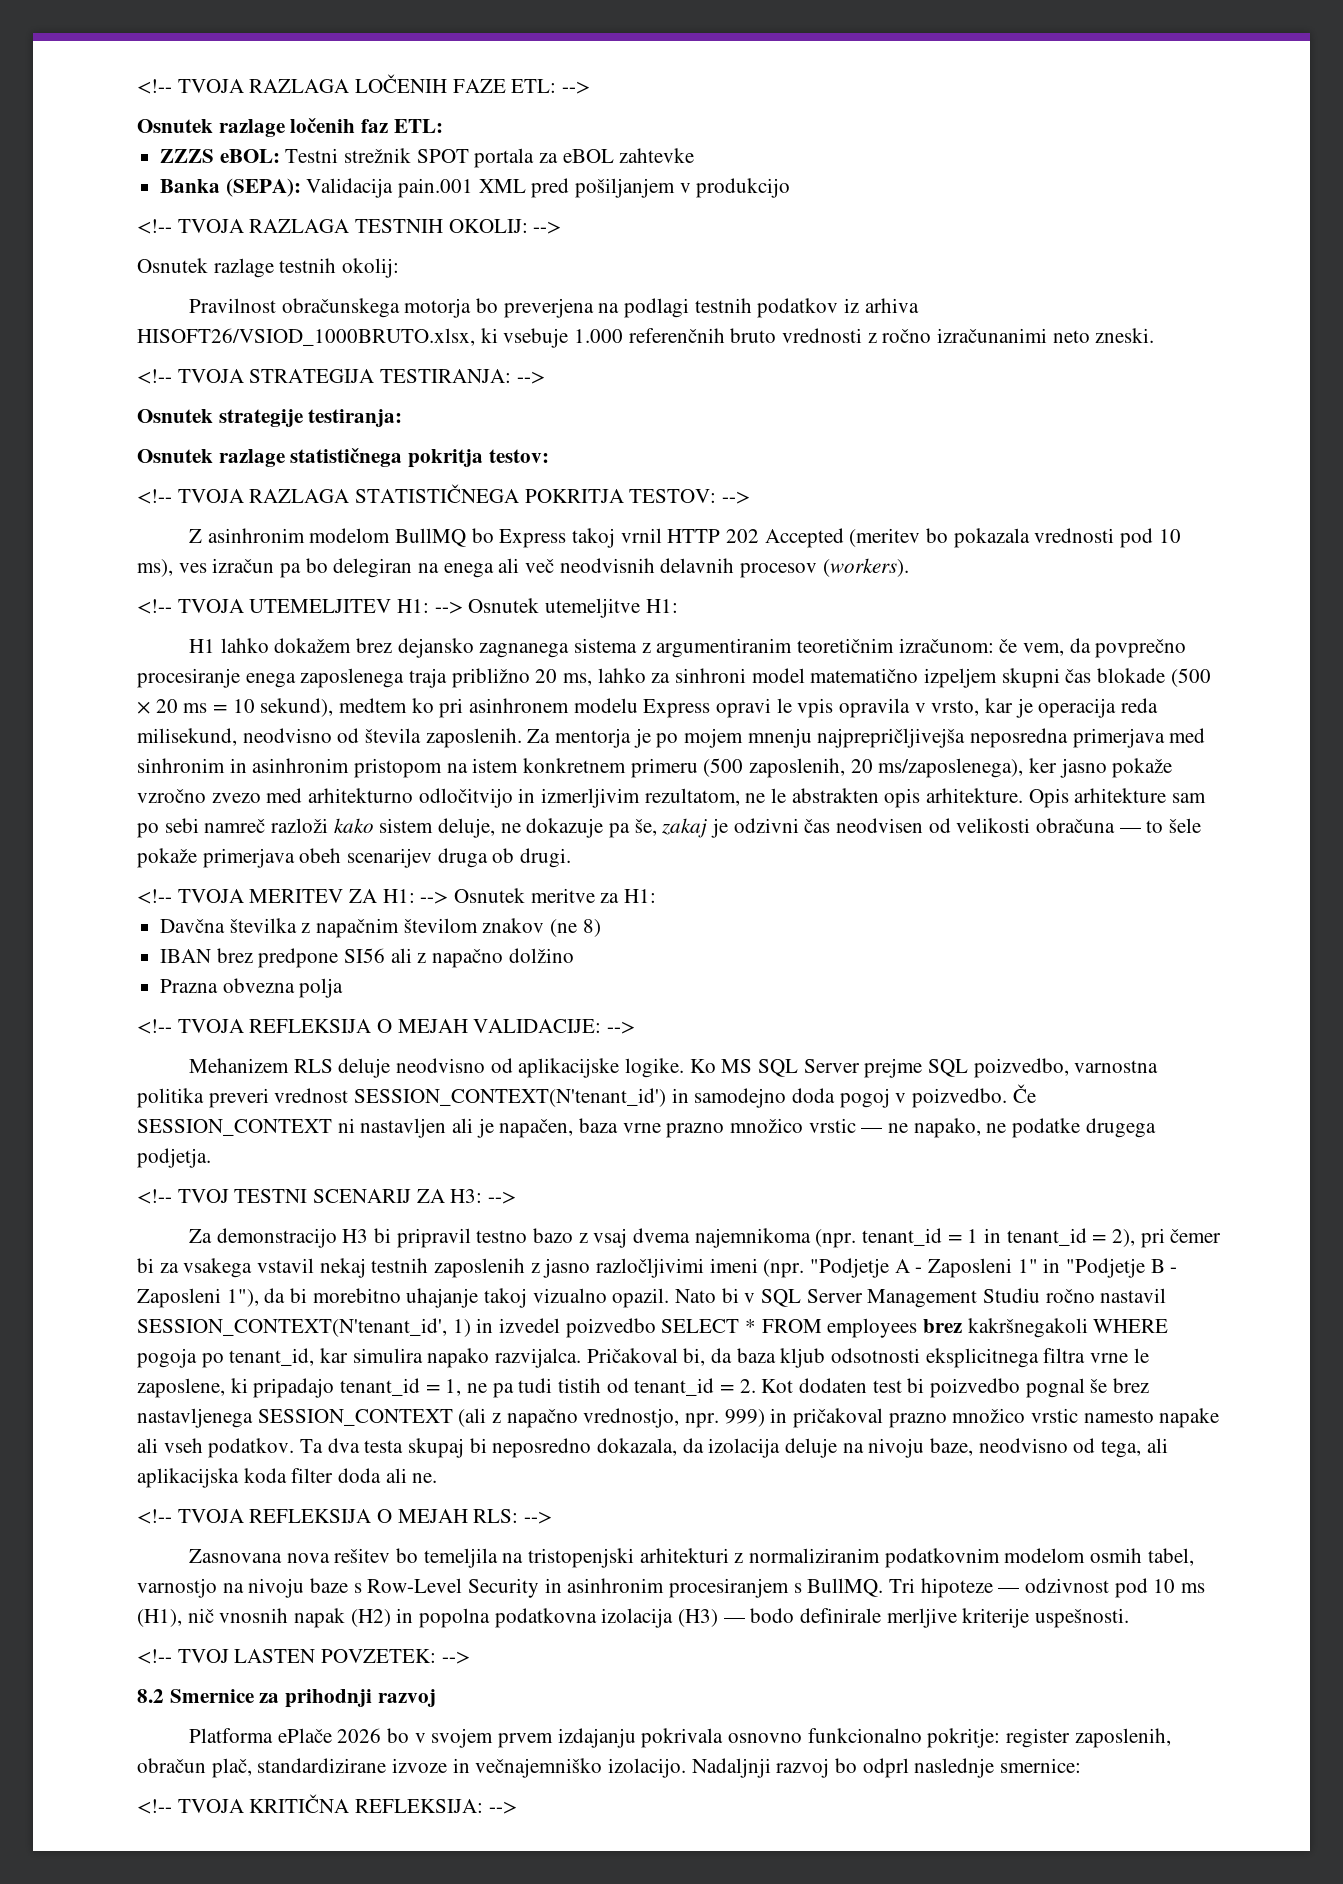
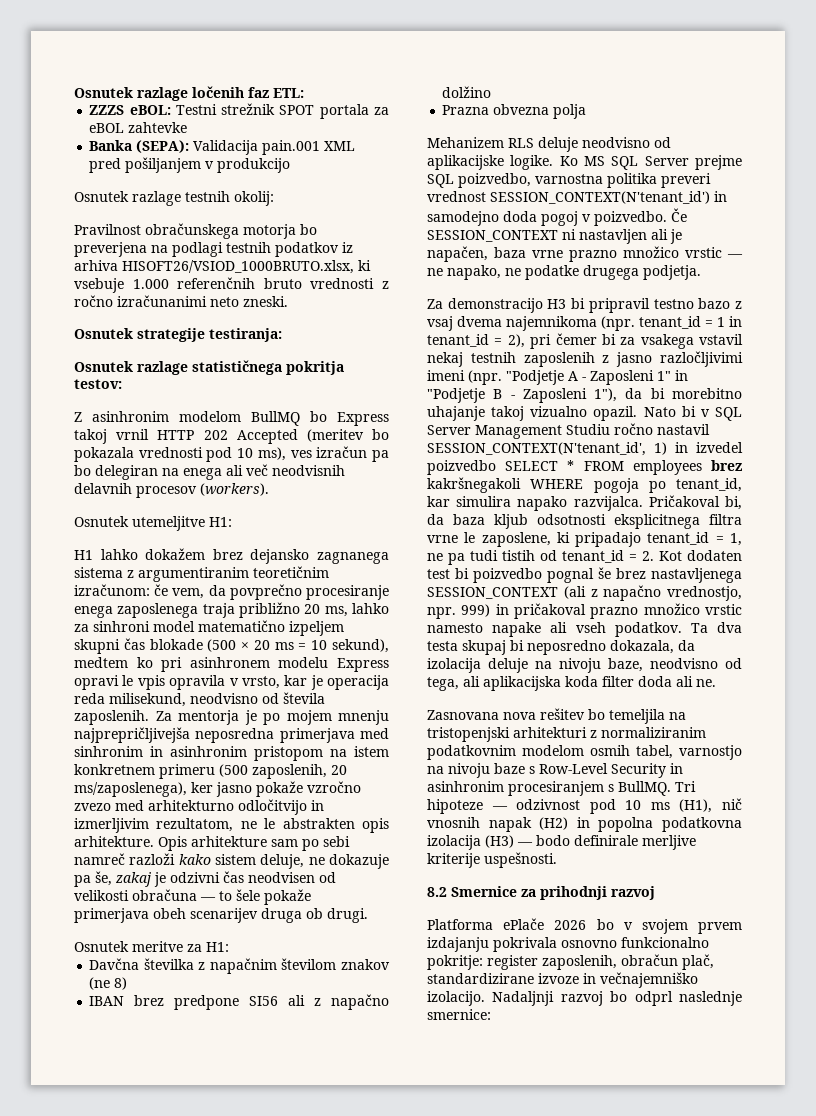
[137,74,591,94] <!-- TVOJA RAZLAGA LOČENIH FAZE ETL: --> // -> (74, 92) none
[137,219,562,234] // <!-- TVOJA RAZLAGA TESTNIH OKOLIJ: --> -> (291, 165) none
[137,369,545,384] // <!-- TVOJA STRATEGIJA TESTIRANJA: --> -> (288, 301) none
[137,484,751,504] // <!-- TVOJA RAZLAGA STATISTIČNEGA POKRITJA TESTOV: --> -> (122, 384) none
[137,599,463,614] <!-- TVOJA UTEMELJITEV H1: --> -> (269, 489) none
[137,889,449,904] <!-- TVOJA MERITEV ZA H1: --> -> (368, 915) none
[137,1019,636,1034] // <!-- TVOJA REFLEKSIJA O MEJAH VALIDACIJE: --> -> (587, 111) none
[137,1189,517,1204] // <!-- TVOJ TESTNI SCENARIJ ZA H3: --> -> (701, 272) none
[137,1509,553,1524] // <!-- TVOJA REFLEKSIJA O MEJAH RLS: --> -> (716, 683) none
[137,1649,470,1664] // <!-- TVOJ LASTEN POVZETEK: --> -> (557, 860) none
[137,1794,517,1814] // <!-- TVOJA KRITIČNA REFLEKSIJA: --> -> (491, 1014) none

